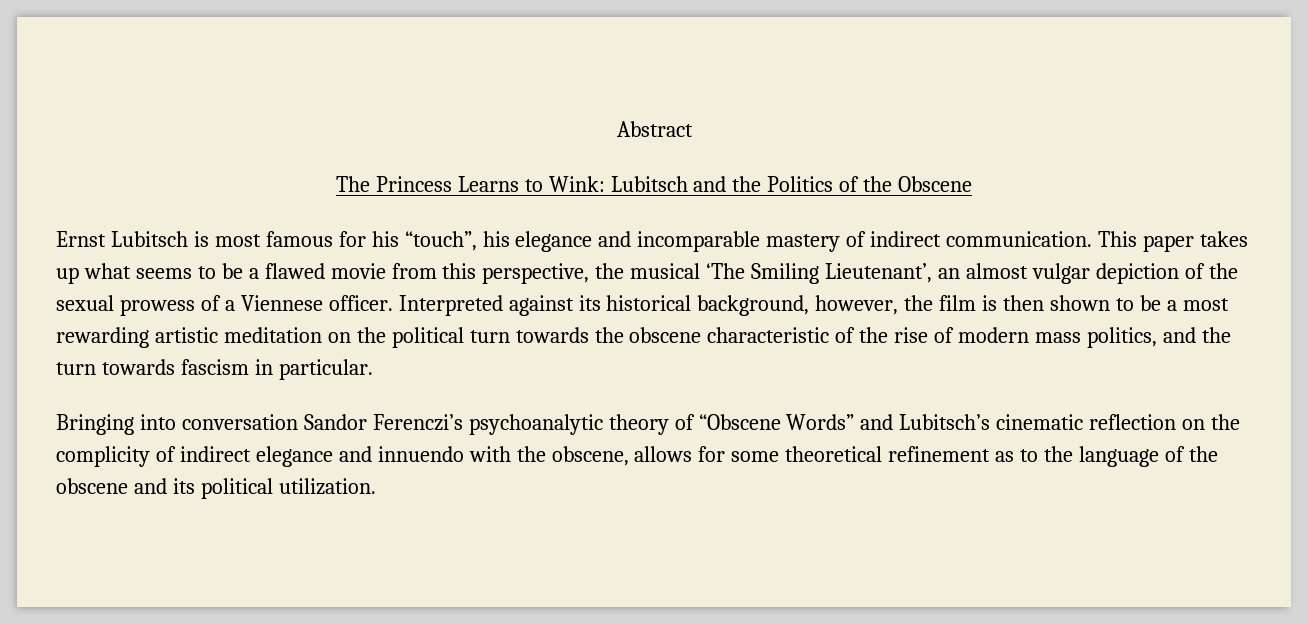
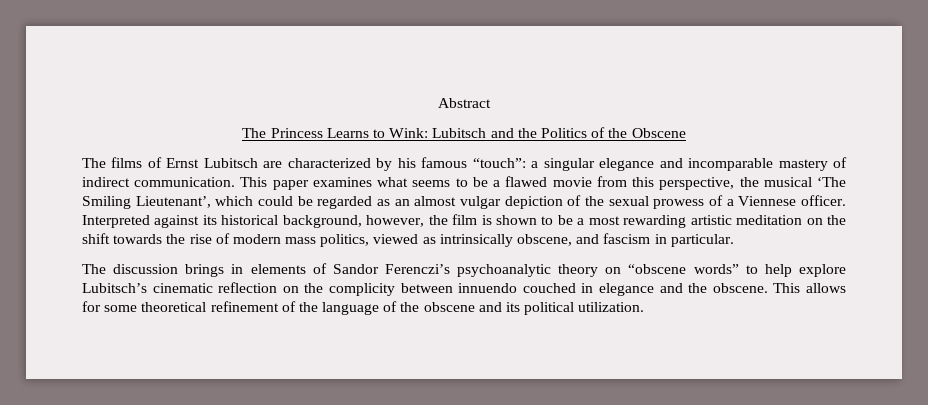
[56,231,510,251] Ernst Lubitsch is most famous for his “touch”, his -> [82,157,595,171] The films of Ernst Lubitsch are characterized by his famous “touch”: a singular
[1199,231,1248,247] [56,267,79,284] takes up -> [312,177,372,187] examines
(933, 273) none -> [215,196,390,209] which could be regarded as
[1003,295,1045,311] then -> (492, 220) none
[391,327,856,348] political turn towards the obscene characteristic of -> [82,233,163,244] shift towards
[1162,327,1231,343] [56,359,373,380] [56,414,894,435] and the turn towards fascism in particular. // Bringing into conversation Sandor Ferenczi’s psychoanalytic theory of “Obscene Words” and -> [373,233,734,247] [82,263,846,277] viewed as intrinsically obscene, and fascism in particular. // The discussion brings in elements of Sandor Ferenczi’s psychoanalytic theory on “obscene words” to help explore
[155,446,629,467] of indirect elegance and innuendo with the obscene, -> [400,283,801,296] between innuendo couched in elegance and the obscene. This
[995,449,1039,462] as to -> [281,301,296,312] of

